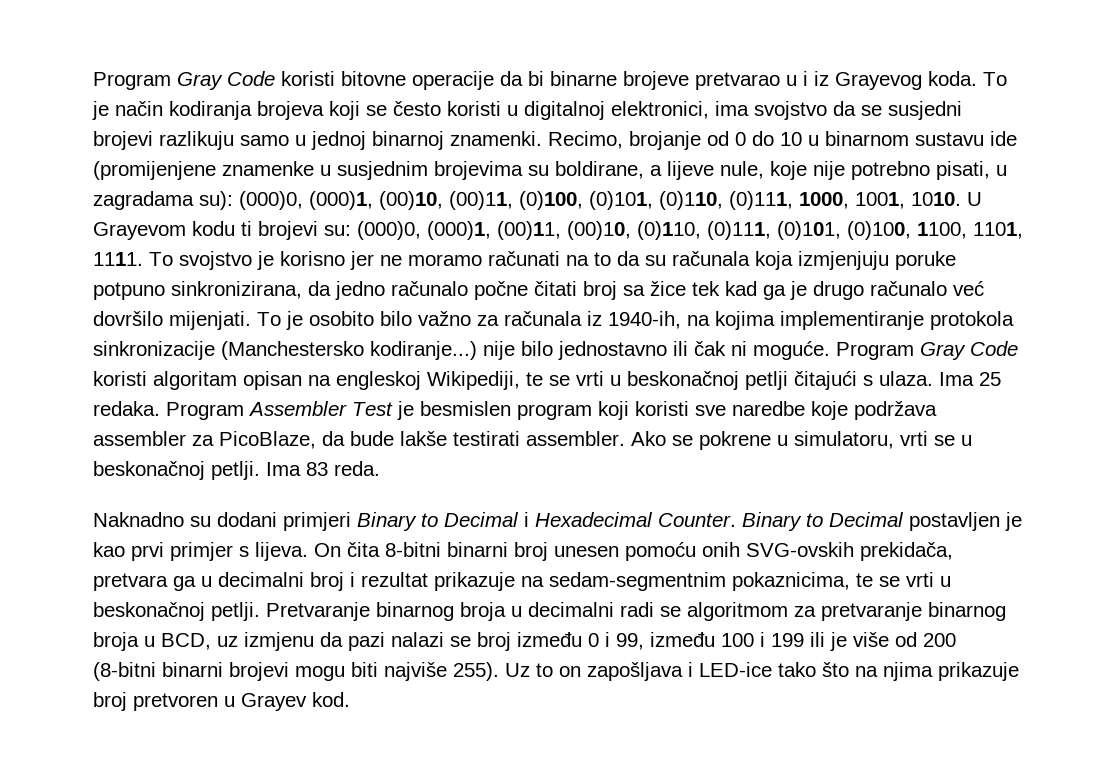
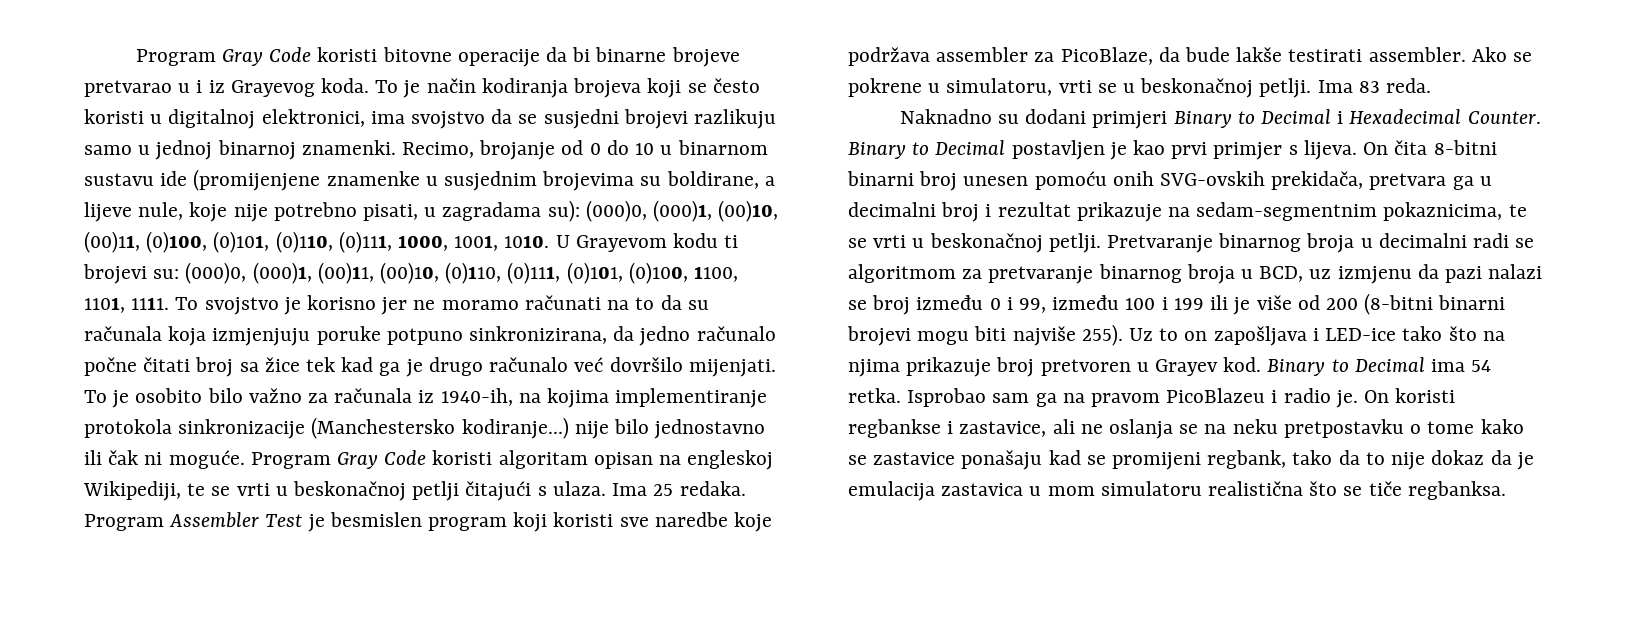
(350, 699) none -> [1267,357,1492,376] [848,388,1456,408] [848,419,1524,439] [848,450,1534,470] [848,481,1506,501] Binary to Decimal ima 54 retka. Isprobao sam ga na pravom PicoBlazeu i radio je. On koristi regbankse i zastavice, ali ne oslanja se na neku pretpostavku o tome kako se zastavice ponašaju kad se promijeni regbank, tako da to nije dokaz da je emulacija zastavica u mom simulatoru realistična što se tiče regbanksa.

